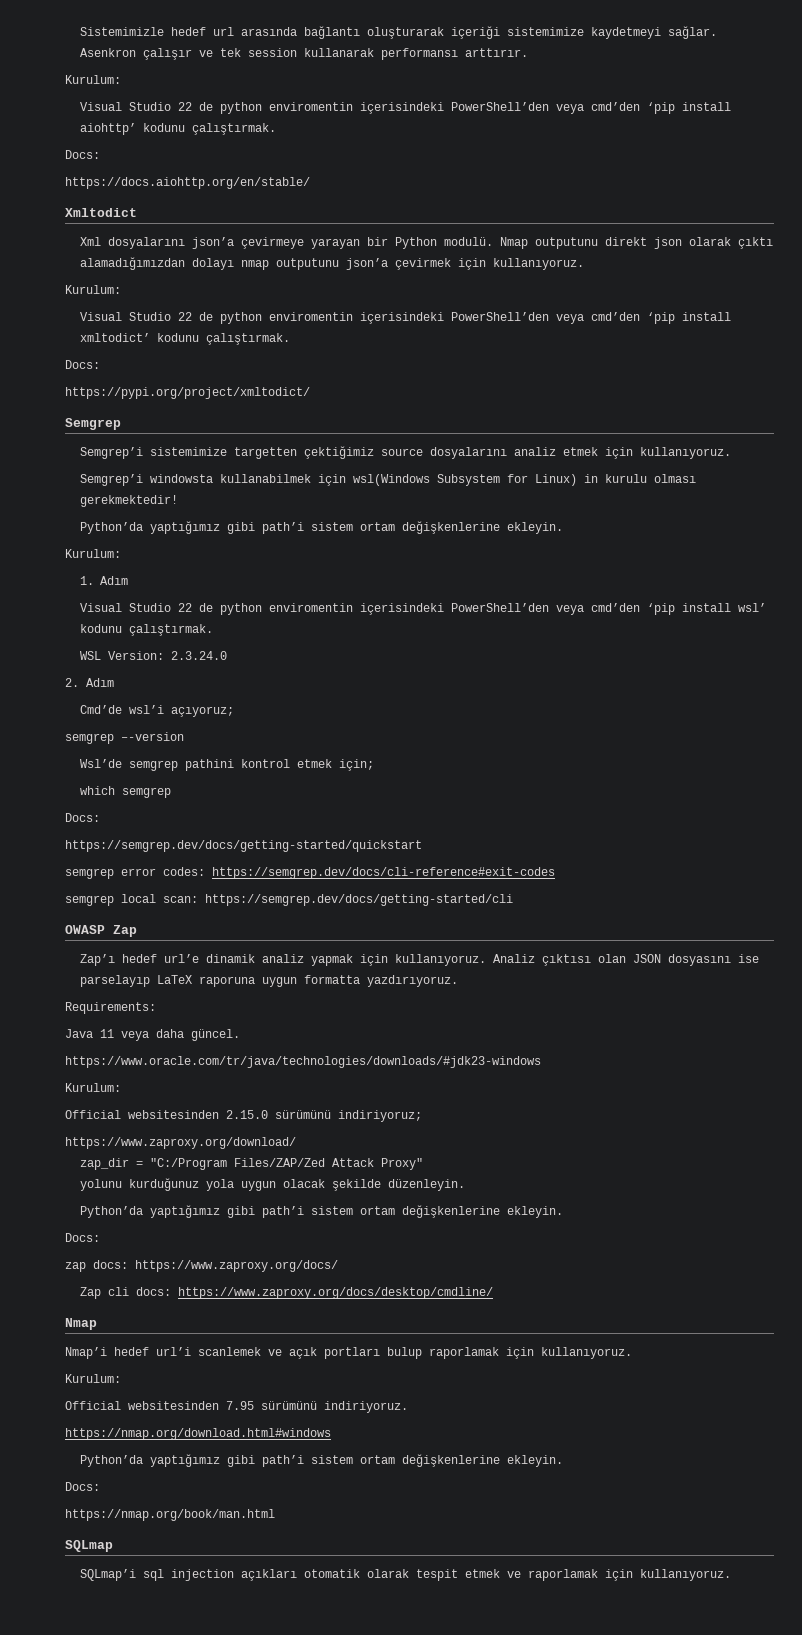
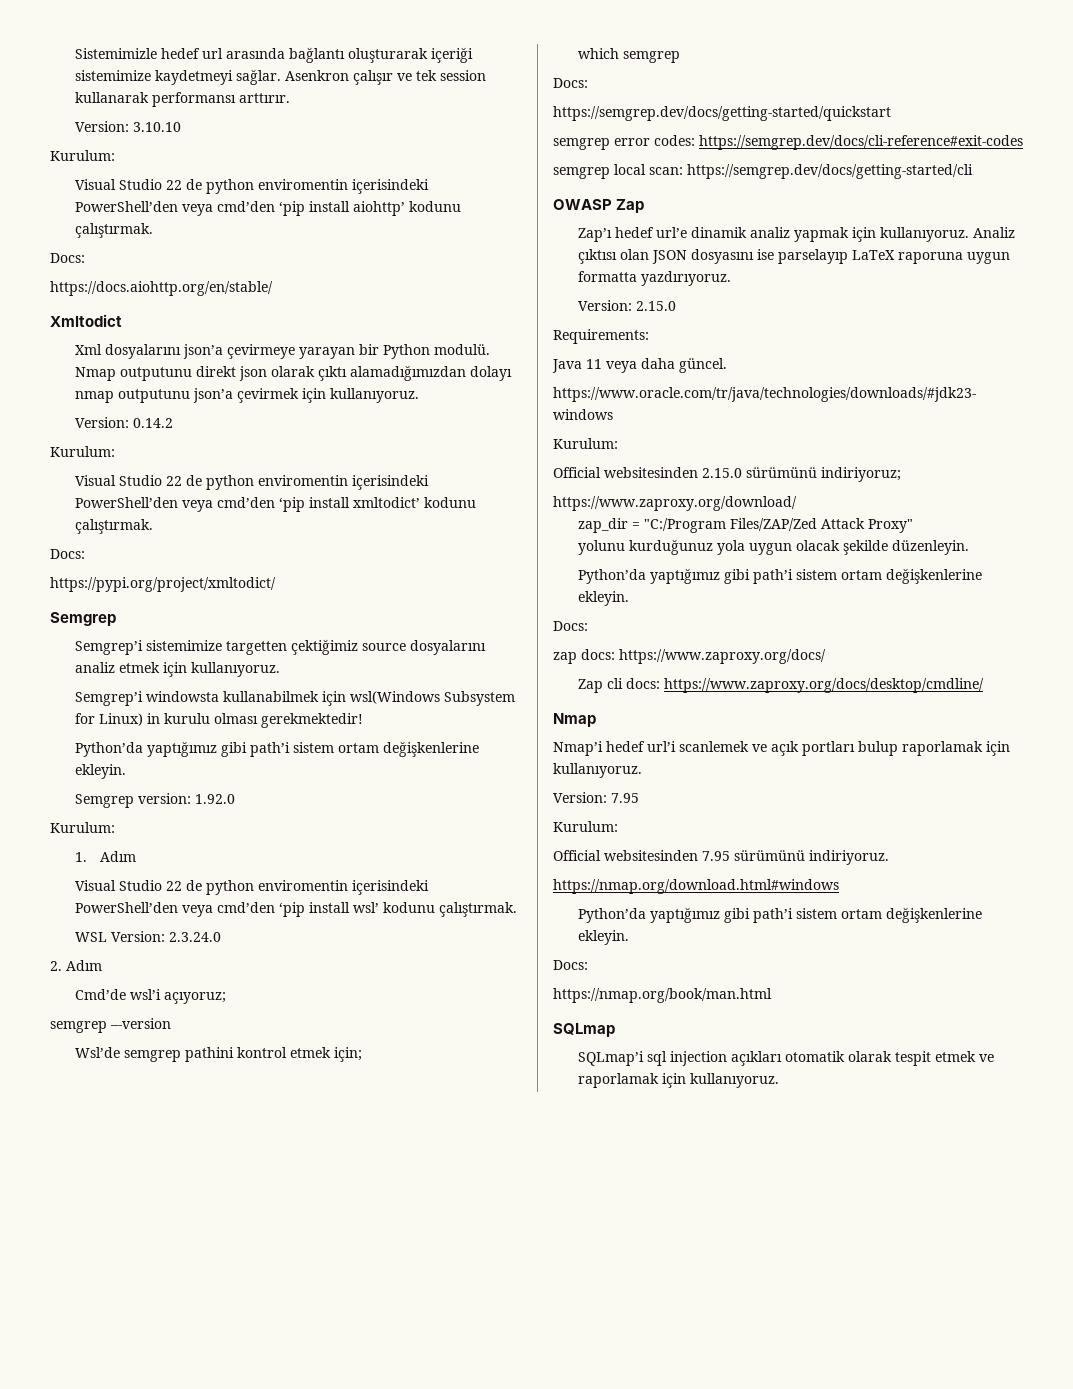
(528, 52) none -> [75,121,182,132] // Version: 3.10.10
(584, 264) none -> [75,417,174,428] // Version: 0.14.2
(563, 528) none -> [75,793,236,808] // Semgrep version: 1.92.0
(458, 981) none -> [578,300,677,311] // Version: 2.15.0
(632, 1353) none -> [553,792,639,803] // Version: 7.95

